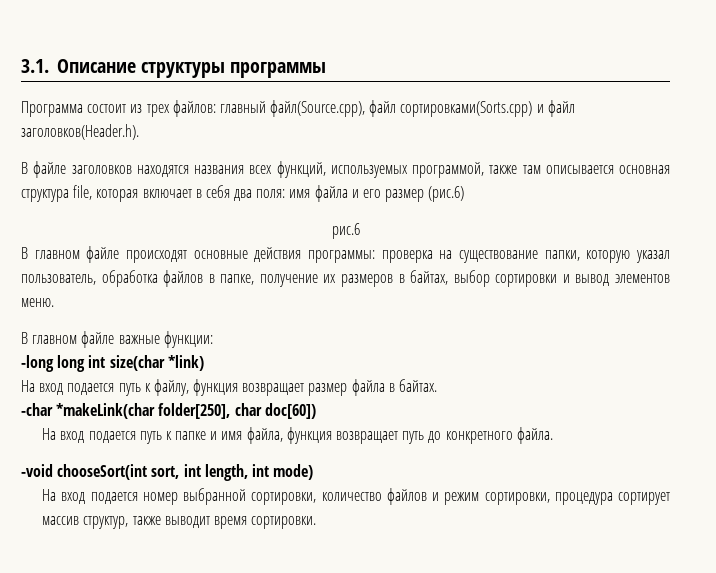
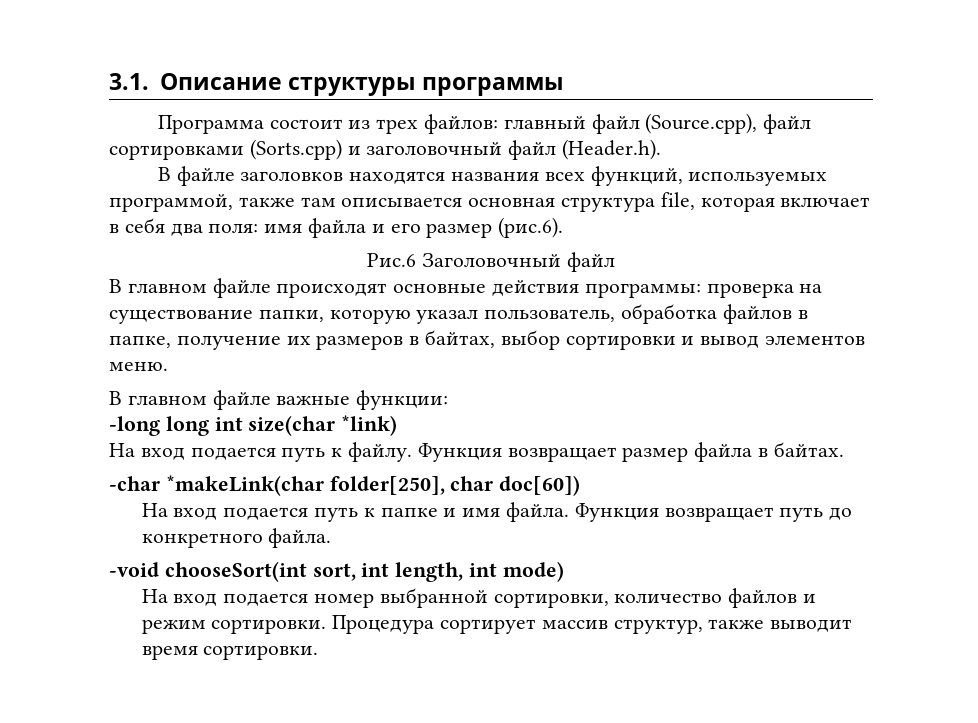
[270,100,575,117] [21,124,139,140] файл(Source.cpp), файл сортировками(Sorts.cpp) и файл заголовков(Header.h). -> [591,113,812,134] [109,139,662,160] файл (Source.cpp), файл сортировками (Sorts.cpp) и заголовочный файл (Header.h).
[428,186,465,202] [331,223,360,239] (рис.6) // рис.6 -> [498,217,564,238] [367,252,615,272] (рис.6). // Рис.6 Заголовочный файл
[153,379,239,396] файлу, функция -> [348,442,502,462] файлу. Функция
[246,427,332,444] файла, функция -> [505,502,659,522] файла. Функция
[484,492,613,505] сортировки, процедура -> [211,615,435,634] сортировки. Процедура

